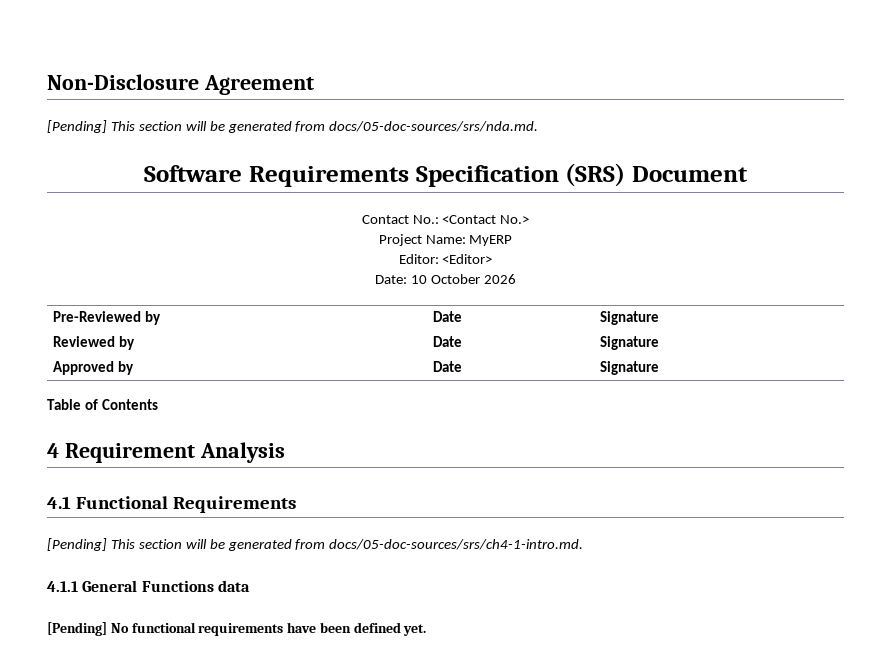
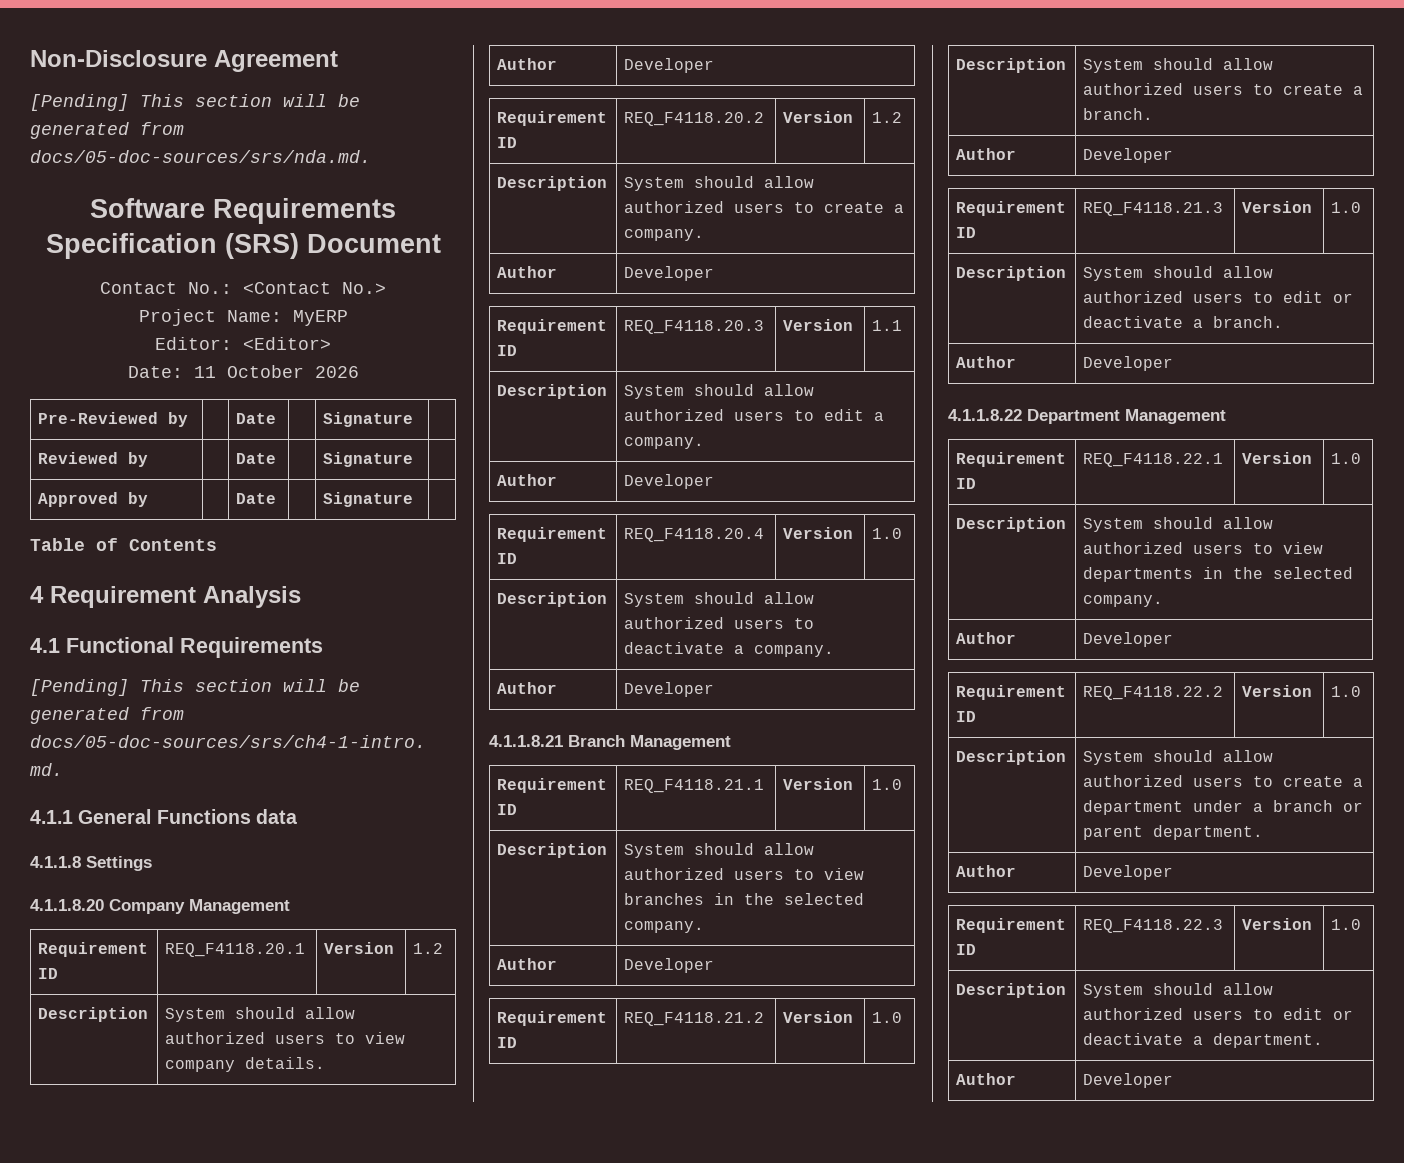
[411,275,428,284] 10 -> [193,366,216,378] 11
[47,622,427,636] [Pending] No functional requirements have been defined yet. -> [30,856,152,871] [30,899,290,914] [37,942,148,957] [37,968,58,979] [164,943,305,957] [323,942,394,954] [412,943,443,954] [37,1007,148,1022] [164,1007,355,1022] [164,1032,405,1044] [164,1057,325,1072] [496,58,557,70] [623,58,714,73] [496,111,607,126] [496,137,517,148] [623,112,764,126] [782,111,853,123] [871,112,902,123] [496,176,607,191] [623,176,814,191] [623,201,904,213] [623,229,704,241] [496,266,557,278] [623,266,714,281] [496,319,607,334] [496,345,517,356] [623,320,764,334] [782,319,853,331] [871,320,902,331] [496,384,607,399] [623,384,814,399] [623,409,884,421] [623,437,704,449] [496,474,557,486] [623,474,714,489] [496,527,607,542] [496,553,517,564] [623,528,764,542] [782,527,853,539] [871,528,902,539] [496,592,607,607] [623,592,814,607] [623,617,814,629] [623,642,834,657] [496,682,557,694] [623,682,714,697] [489,735,731,750] [496,778,607,793] [496,804,517,815] [623,779,764,793] [782,778,853,790] [871,779,902,790] [496,843,607,858] [623,843,814,858] [623,868,864,880] [623,893,864,905] [623,921,704,933] [496,958,557,970] [623,958,714,973] [496,1011,607,1026] [496,1037,517,1048] [623,1012,764,1026] [782,1011,853,1023] [871,1012,902,1023] [955,58,1066,73] [1082,58,1273,73] [1082,83,1363,95] [1082,108,1153,120] [955,148,1016,160] [1082,148,1173,163] [955,201,1066,216] [955,227,976,238] [1082,202,1223,216] [1241,201,1312,213] [1330,202,1361,213] [955,266,1066,281] [1082,266,1273,281] [1082,291,1353,303] [1082,316,1283,328] [955,356,1016,368] [1082,356,1173,371] [948,409,1226,424] [955,452,1066,467] [955,478,976,489] [1082,453,1223,467] [1241,452,1312,464] [1330,453,1361,464] [955,517,1066,532] [1082,517,1273,532] [1082,542,1323,554] [1082,567,1353,582] [1082,595,1163,607] [955,632,1016,644] [1082,632,1173,647] [955,685,1066,700] [955,711,976,722] [1082,686,1223,700] [1241,685,1312,697] [1330,686,1361,697] [955,750,1066,765] [1082,750,1273,765] [1082,775,1363,787] [1082,800,1363,815] [1082,825,1263,840] [955,865,1016,877] [1082,865,1173,880] [955,918,1066,933] [955,944,976,955] [1082,919,1223,933] [1241,918,1312,930] [1330,919,1361,930] [955,983,1066,998] [1082,983,1273,998] [1082,1008,1353,1020] [1082,1033,1323,1048] [955,1073,1016,1085] [1082,1073,1173,1088] 4.1.1.8 Settings // 4.1.1.8.20 Company Management // Requirement ID | REQ_F4118.20.1 | Version | 1.2 // Description | System should allow authorized users to view company details. // Author | Developer // Requirement ID | REQ_F4118.20.2 | Version | 1.2 // Description | System should allow authorized users to create a company. // Author | Developer // Requirement ID | REQ_F4118.20.3 | Version | 1.1 // Description | System should allow authorized users to edit a company. // Author | Developer // Requirement ID | REQ_F4118.20.4 | Version | 1.0 // Description | System should allow authorized users to deactivate a company. // Author | Developer // 4.1.1.8.21 Branch Management // Requirement ID | REQ_F4118.21.1 | Version | 1.0 // Description | System should allow authorized users to view branches in the selected company. // Author | Developer // Requirement ID | REQ_F4118.21.2 | Version | 1.0 // Description | System should allow authorized users to create a branch. // Author | Developer // Requirement ID | REQ_F4118.21.3 | Version | 1.0 // Description | System should allow authorized users to edit or deactivate a branch. // Author | Developer // 4.1.1.8.22 Department Management // Requirement ID | REQ_F4118.22.1 | Version | 1.0 // Description | System should allow authorized users to view departments in the selected company. // Author | Developer // Requirement ID | REQ_F4118.22.2 | Version | 1.0 // Description | System should allow authorized users to create a department under a branch or parent department. // Author | Developer // Requirement ID | REQ_F4118.22.3 | Version | 1.0 // Description | System should allow authorized users to edit or deactivate a department. // Author | Developer

